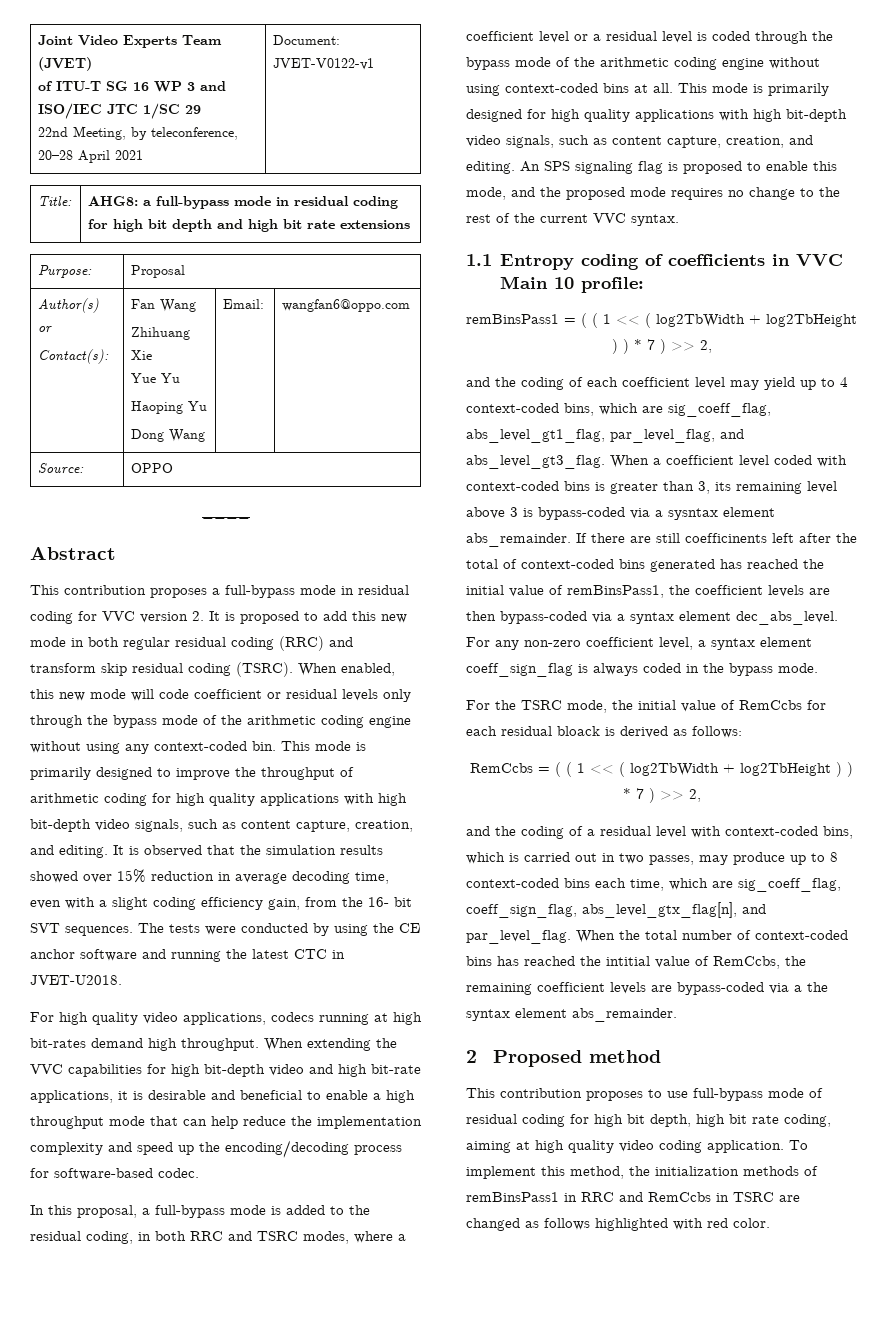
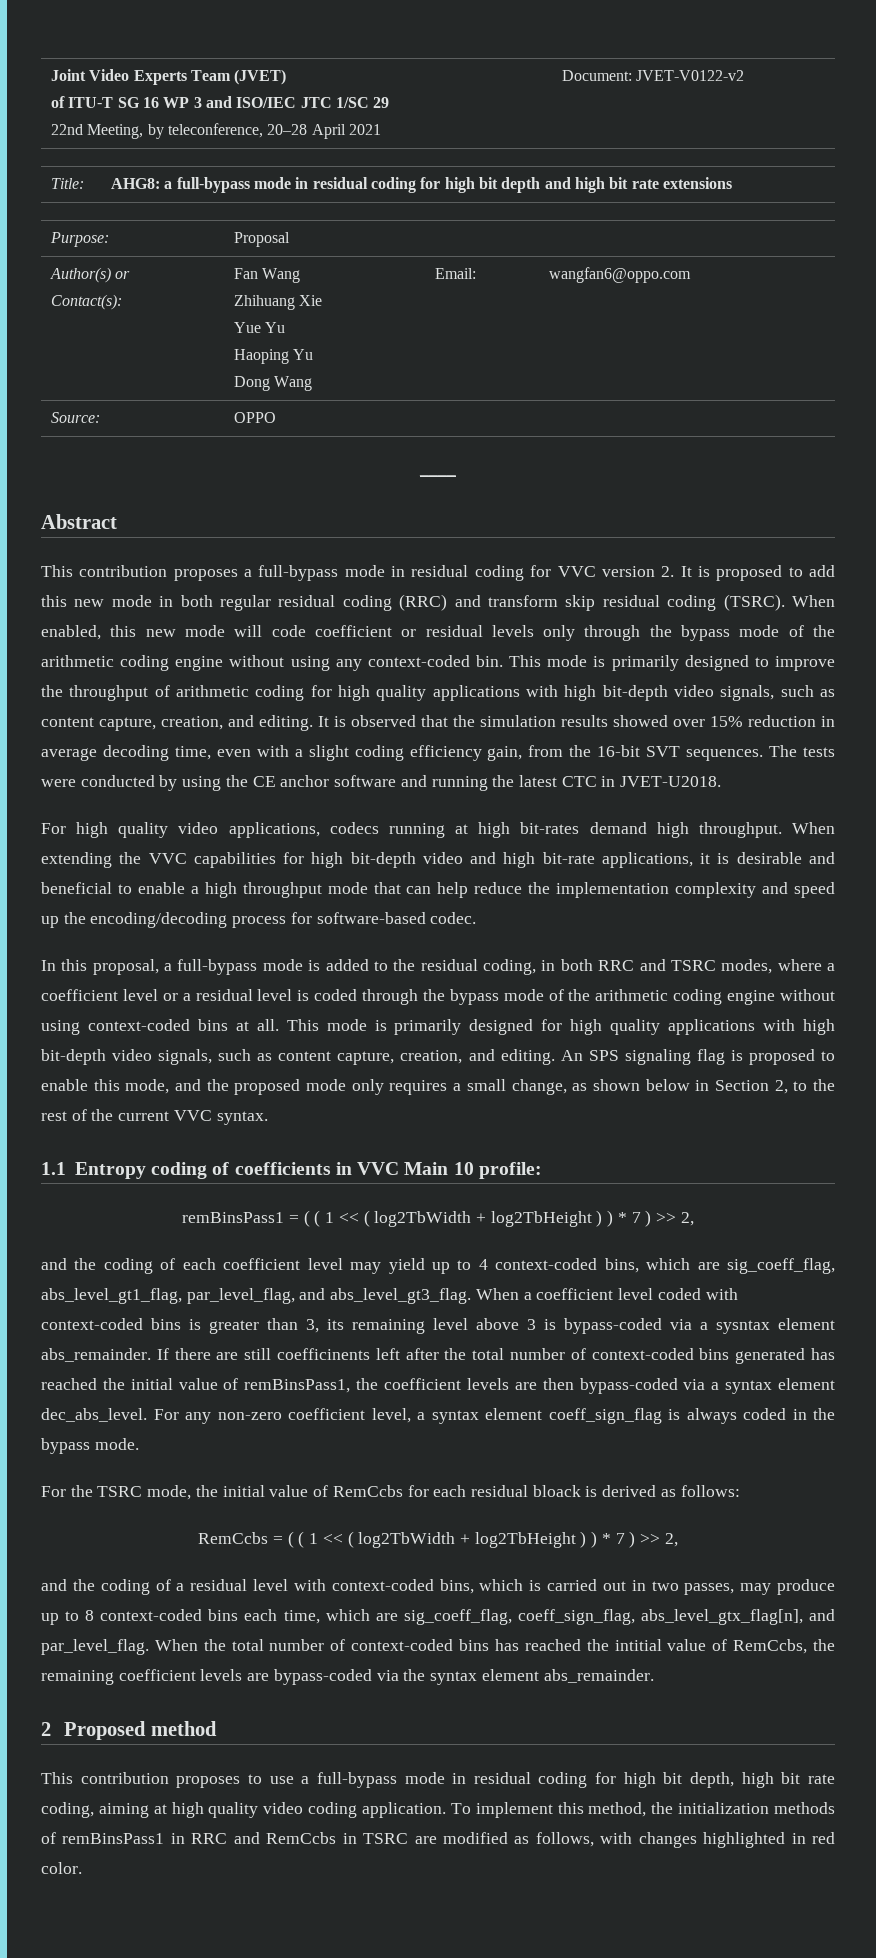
[273,58,375,70] JVET-V0122-v1 -> [636,70,745,81] JVET-V0122-v2
[368,897,412,907] 16- bit -> [597,745,641,757] 16-bit
[671,187,795,200] requires no change -> [351,1079,788,1095] only requires a small change, as shown below in Section 2,
(498, 564) none -> [510,1348,565,1360] number
[794,985,802,992] a -> (399, 1675) none
[693,1088,823,1101] full-bypass mode of -> [301,1772,467,1788] a full-bypass mode in
[466,1218,703,1231] changed as follows highlighted with -> [442,1832,806,1848] modified as follows, with changes highlighted in

